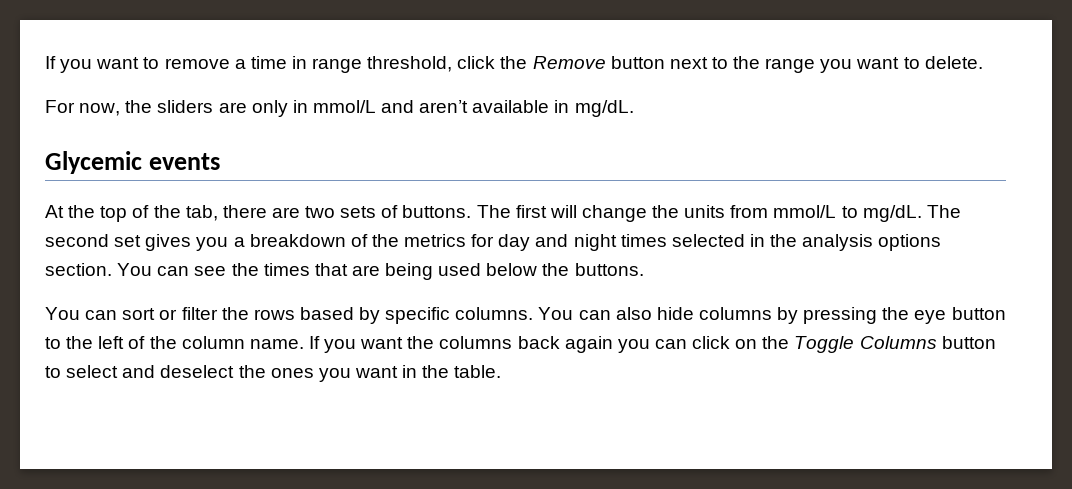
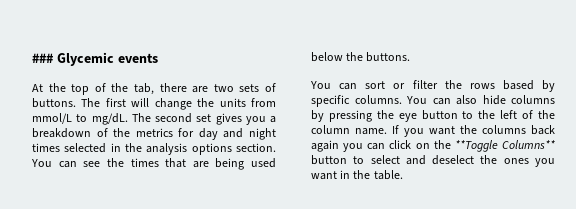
[45,56,983,73] [45,100,634,117] If you want to remove a time in range threshold, click the Remove button next to the range you want to delete. // For now, the sliders are only in mmol/L and aren’t available in mg/dL. // -> [32,53,53,63] ###
[794,336,937,353] Toggle Columns -> [454,140,555,152] **Toggle Columns**

